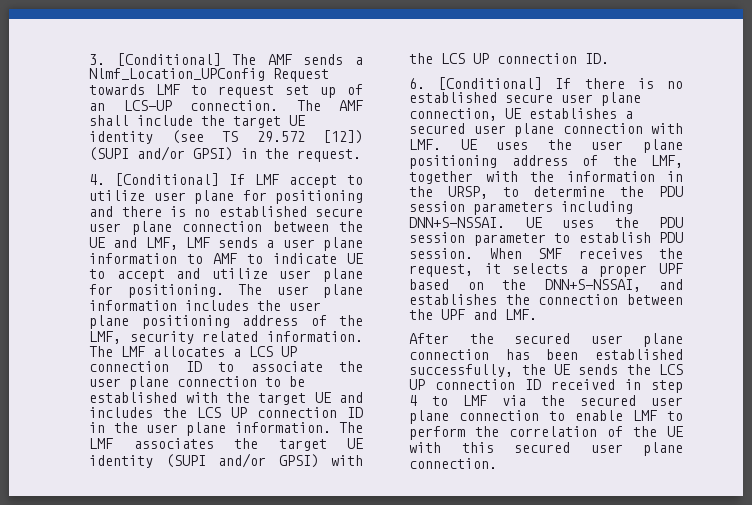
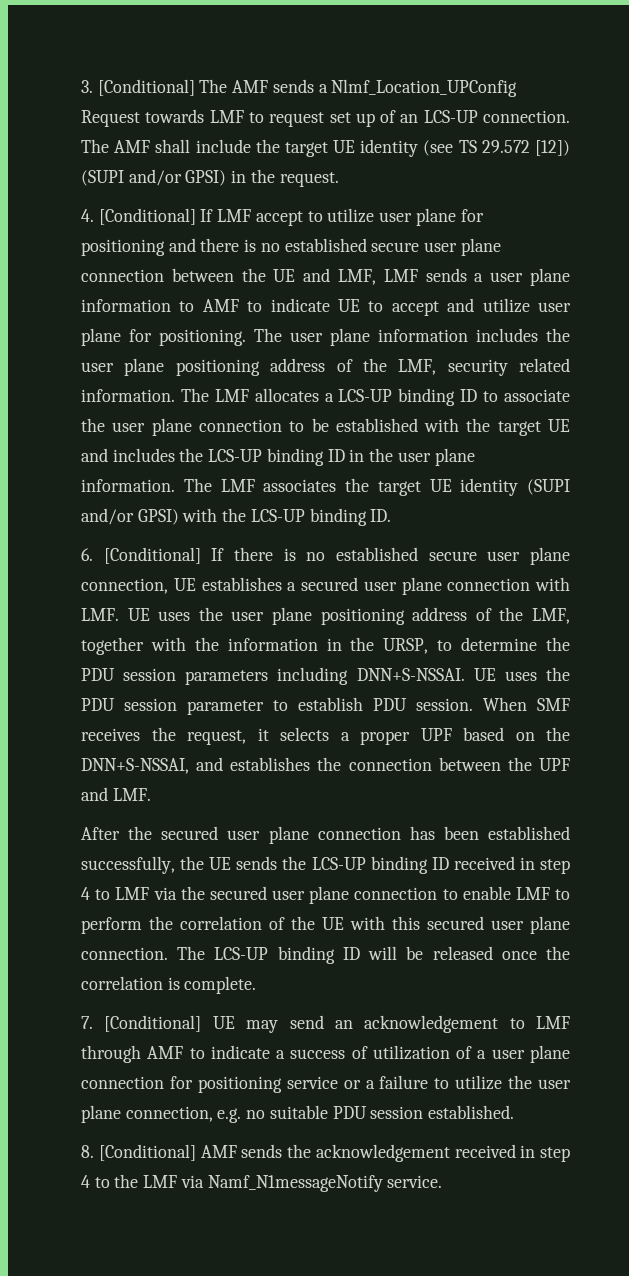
[249,346,298,357] [89,361,170,372] LCS UP connection -> [338,388,456,406] LCS-UP binding
[197,407,338,418] LCS UP connection -> [208,448,324,466] LCS-UP binding
[441,53,578,64] LCS UP connection -> [250,508,367,526] LCS-UP binding
[659,364,683,375] [409,379,516,390] LCS UP connection -> [311,856,428,874] LCS-UP binding
(498, 463) none -> [177,946,571,964] [81,976,257,994] [81,1015,570,1033] [81,1045,570,1063] [81,1075,572,1093] [81,1105,515,1123] [81,1144,570,1162] [81,1174,443,1192] The LCS-UP binding ID will be released once the correlation is complete. // 7. [Conditional] UE may send an acknowledgement to LMF through AMF to indicate a success of utilization of a user plane connection for positioning service or a failure to utilize the user plane connection, e.g. no suitable PDU session established. // 8. [Conditional] AMF sends the acknowledgement received in step 4 to the LMF via Namf_N1messageNotify service.

